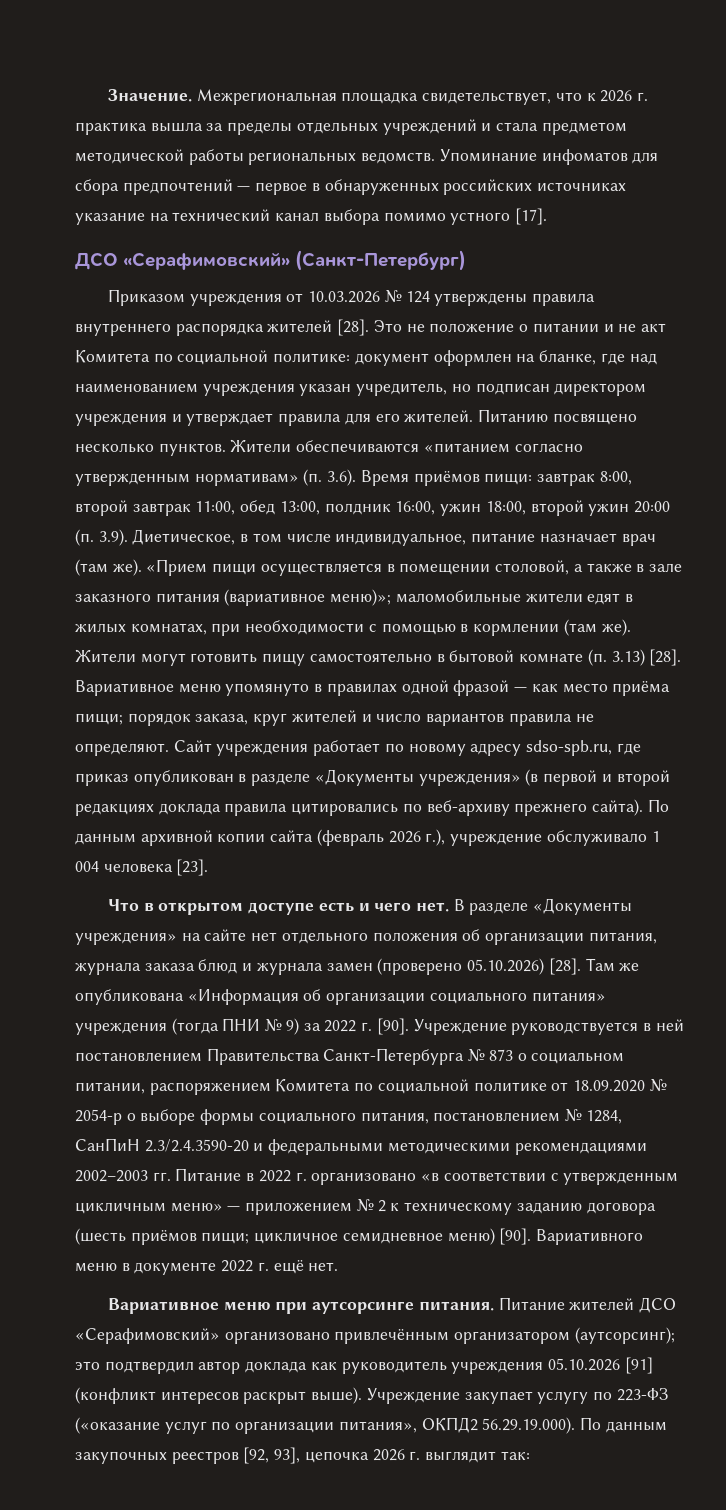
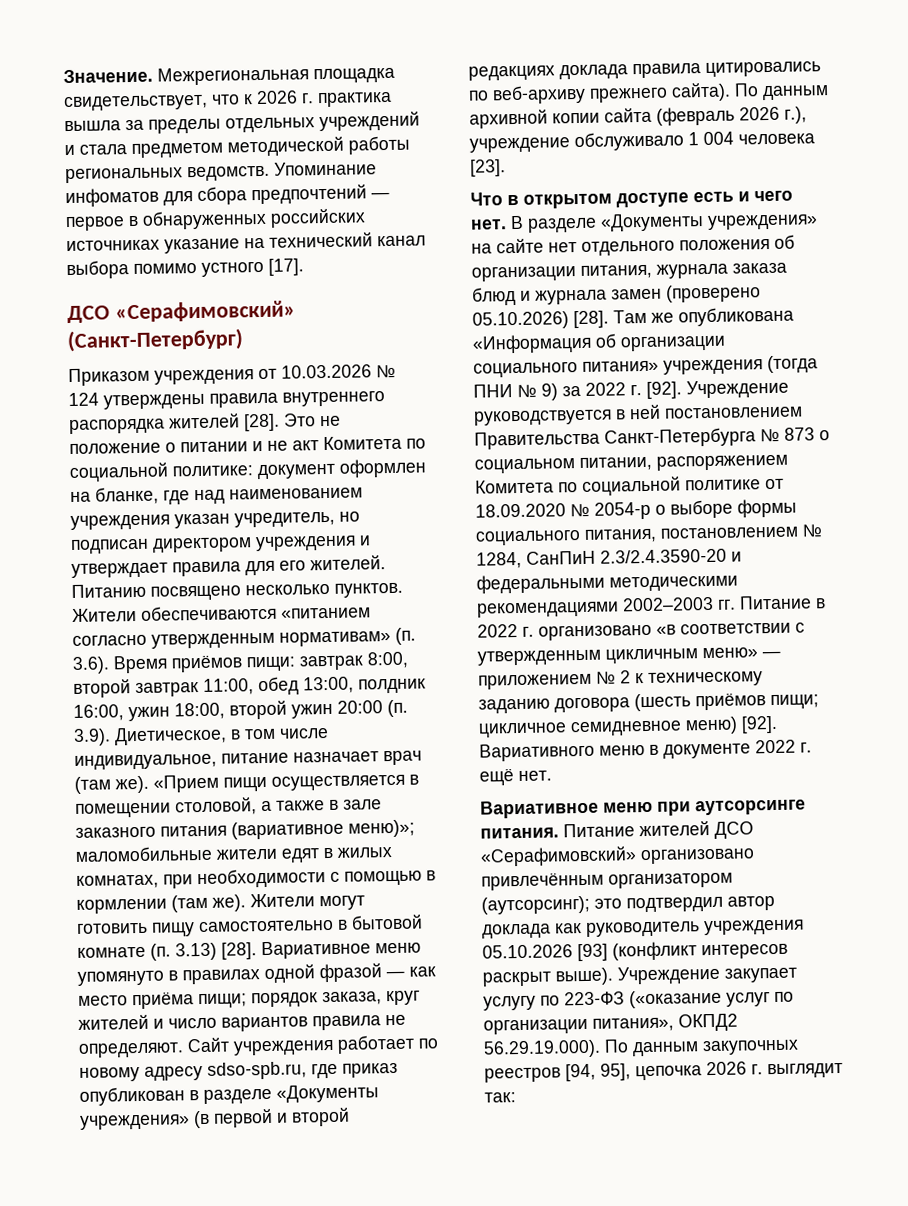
[376,1018,409,1035] [90]. -> [646,381,682,399] [92].
[499,1228,532,1245] [90]. -> [741,715,778,734] [92].
[624,1357,653,1374] [91] -> [577,943,608,962] [93]
[243,1447,301,1464] [92, 93], -> [565,1063,631,1082] [94, 95],

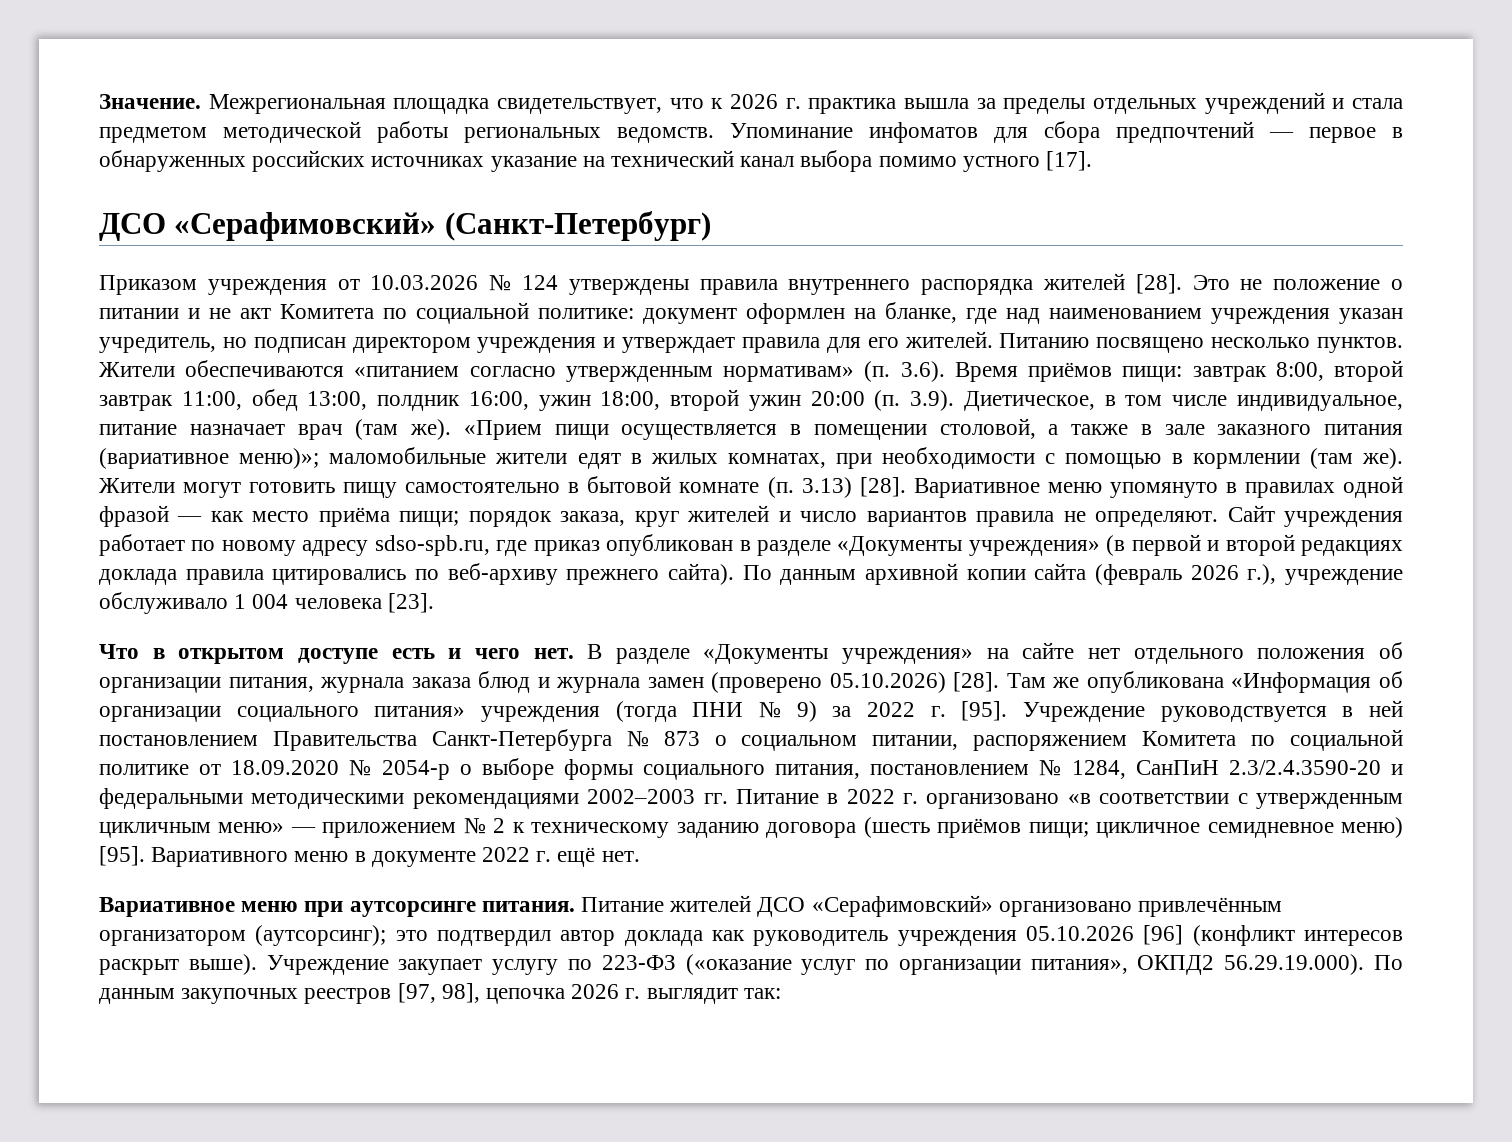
[646,381,682,399] [92]. -> [961,701,1008,721] [95].
[741,715,778,734] [92]. -> [99,846,145,866] [95].
[577,943,608,962] [93] -> [1143,925,1184,945] [96]
[565,1063,631,1082] [94, 95], -> [397,983,480,1003] [97, 98],

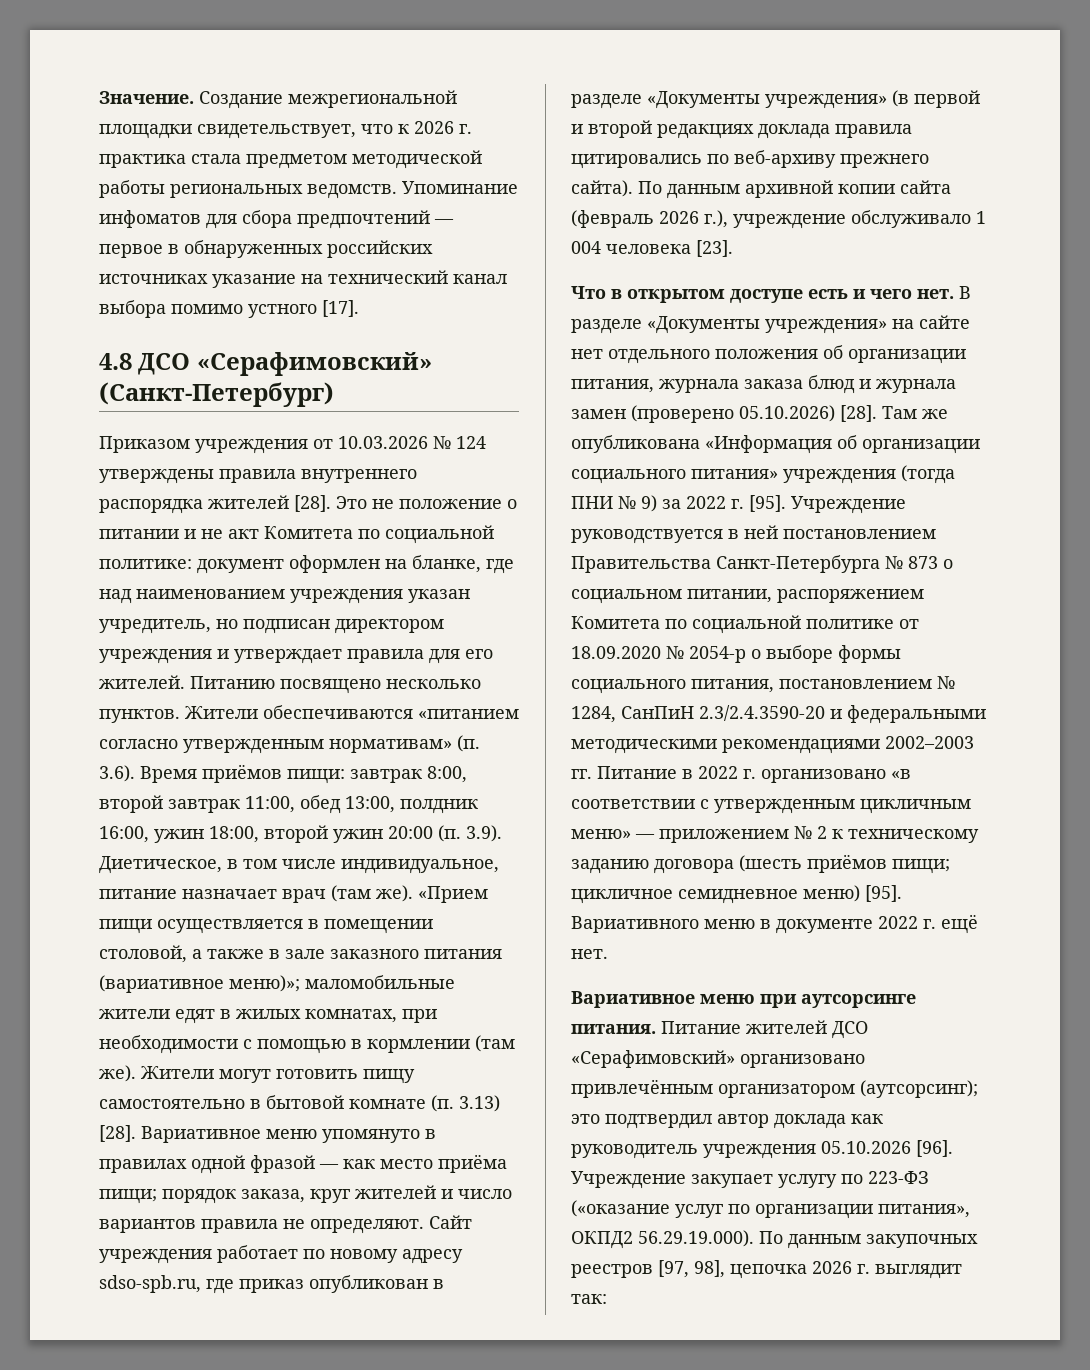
[208,94,490,114] Межрегиональная площадка -> [199,90,457,109] [99,124,192,139] Создание межрегиональной площадки
[903,92,1345,114] вышла за пределы отдельных учреждений и -> (186, 161) none
(1093, 161) none -> [99,353,132,370] 4.8
[1143,925,1403,946] [99,954,257,975] [96] (конфликт интересов раскрыт выше). -> [916,1140,953,1157] [96].

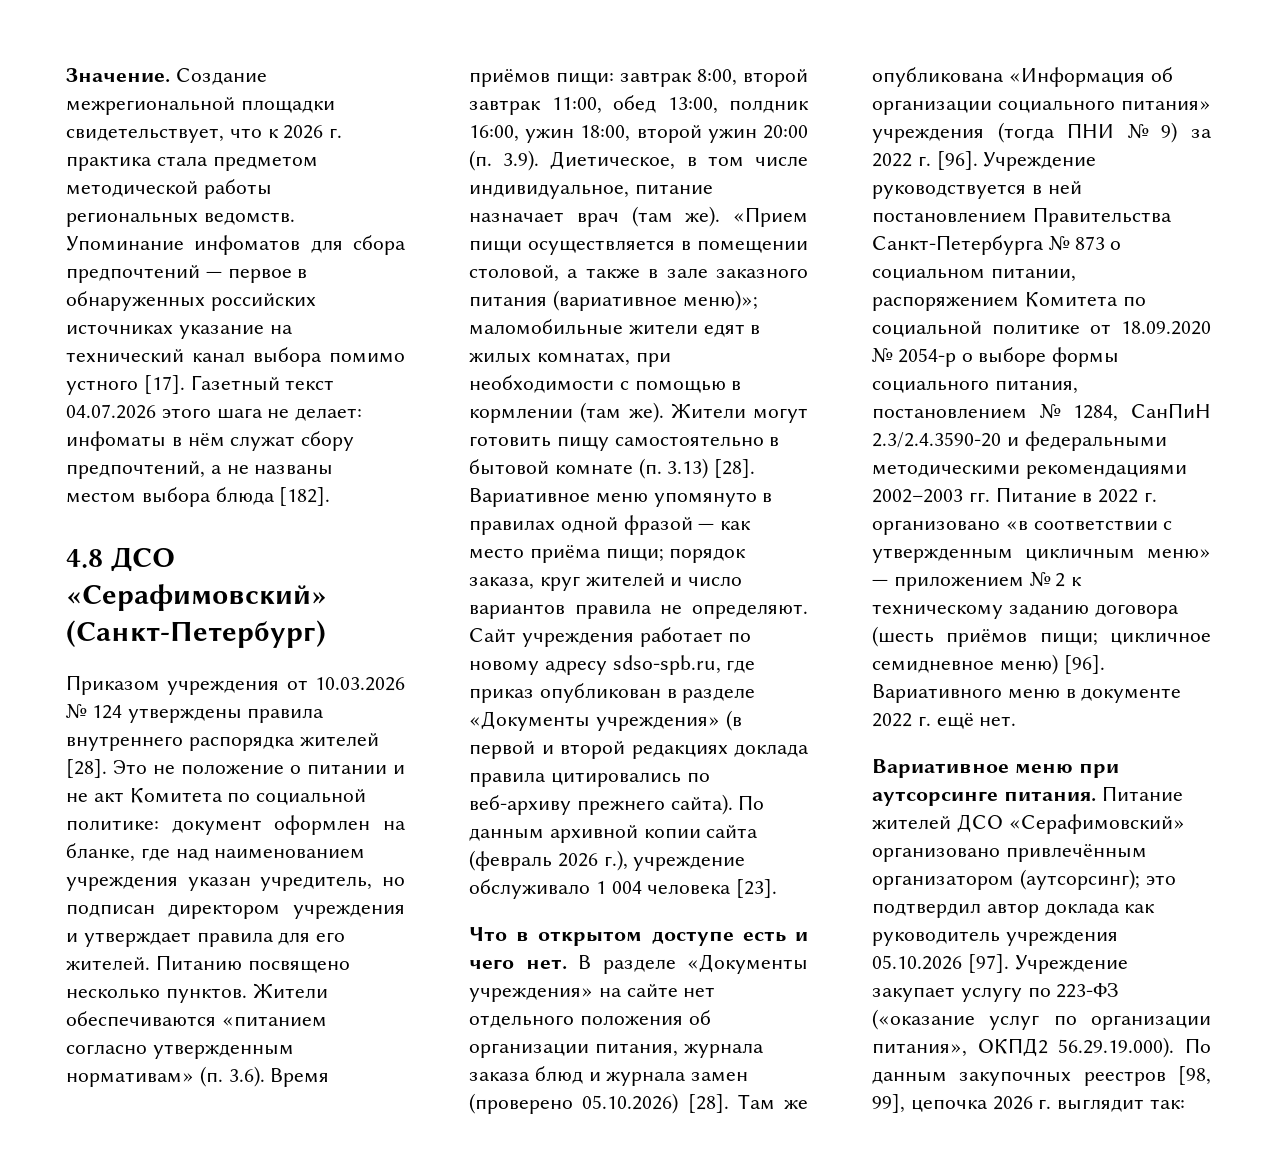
(359, 308) none -> [190,375,335,391] [66,404,363,421] [66,431,355,451] [66,461,334,479] [66,487,331,507] Газетный текст 04.07.2026 этого шага не делает: инфоматы в нём служат сбору предпочтений, а не названы местом выбора блюда [182].
[749,495,786,512] [95]. -> [936,151,978,170] [96].
[865,885,902,902] [95]. -> [1063,655,1105,674] [96].
[916,1140,953,1157] [96]. -> [967,954,1009,973] [97].
[658,1260,725,1278] [97, 98], -> [1178,1066,1211,1085] [872,1094,905,1113] [98, 99],

